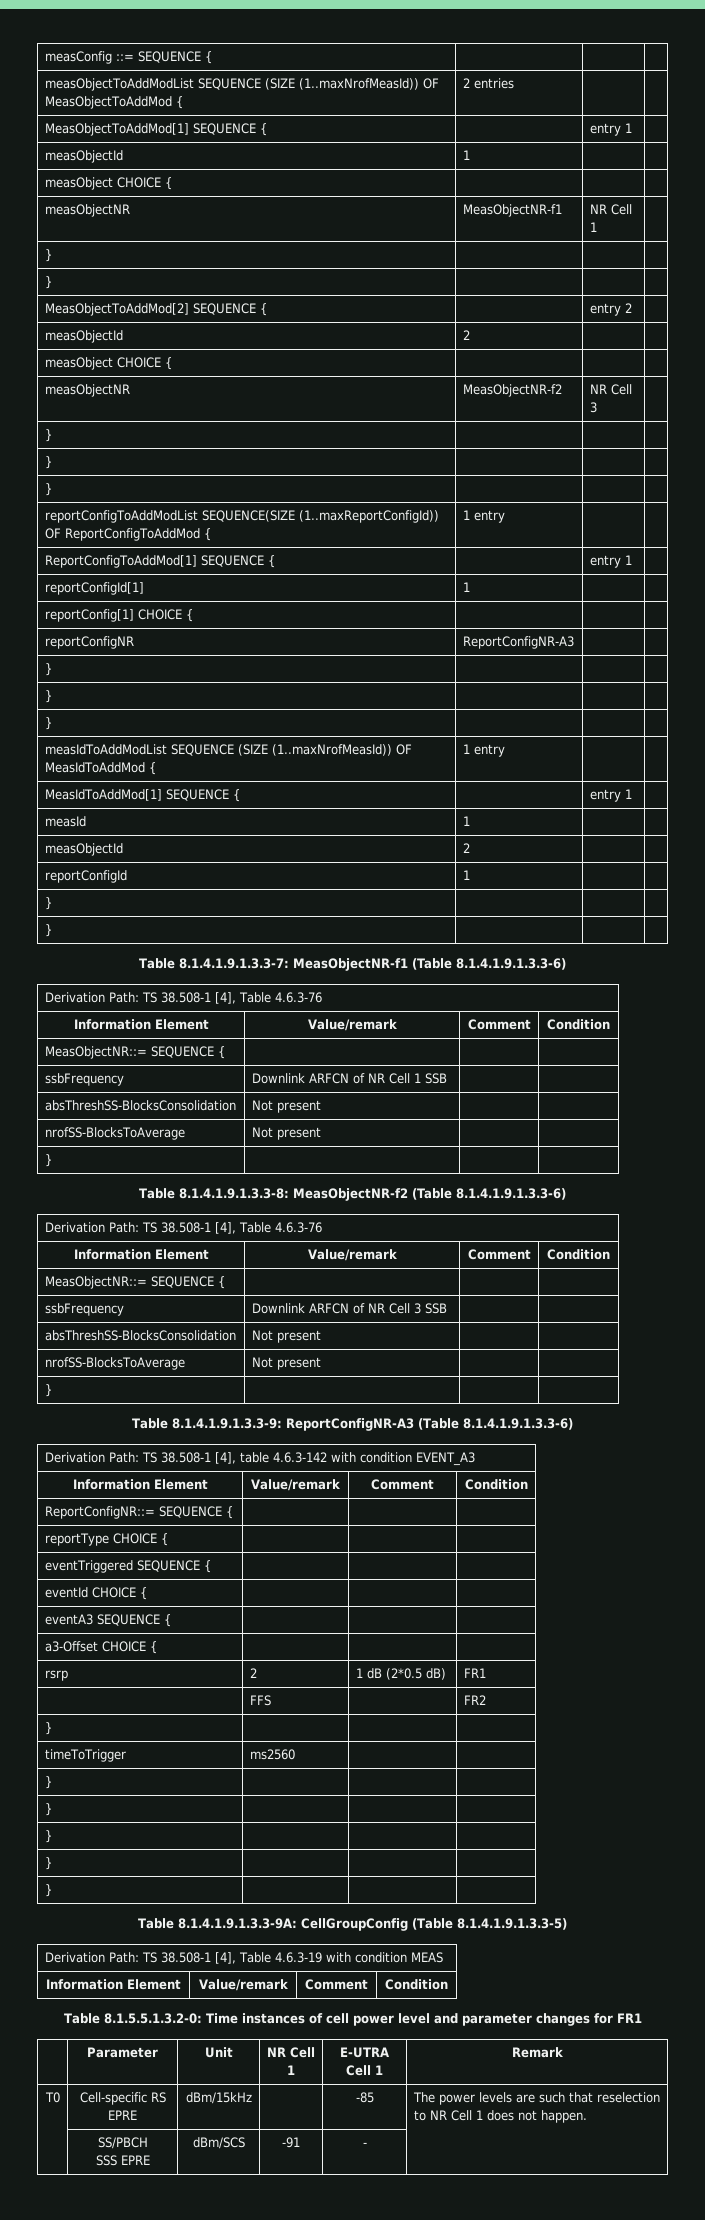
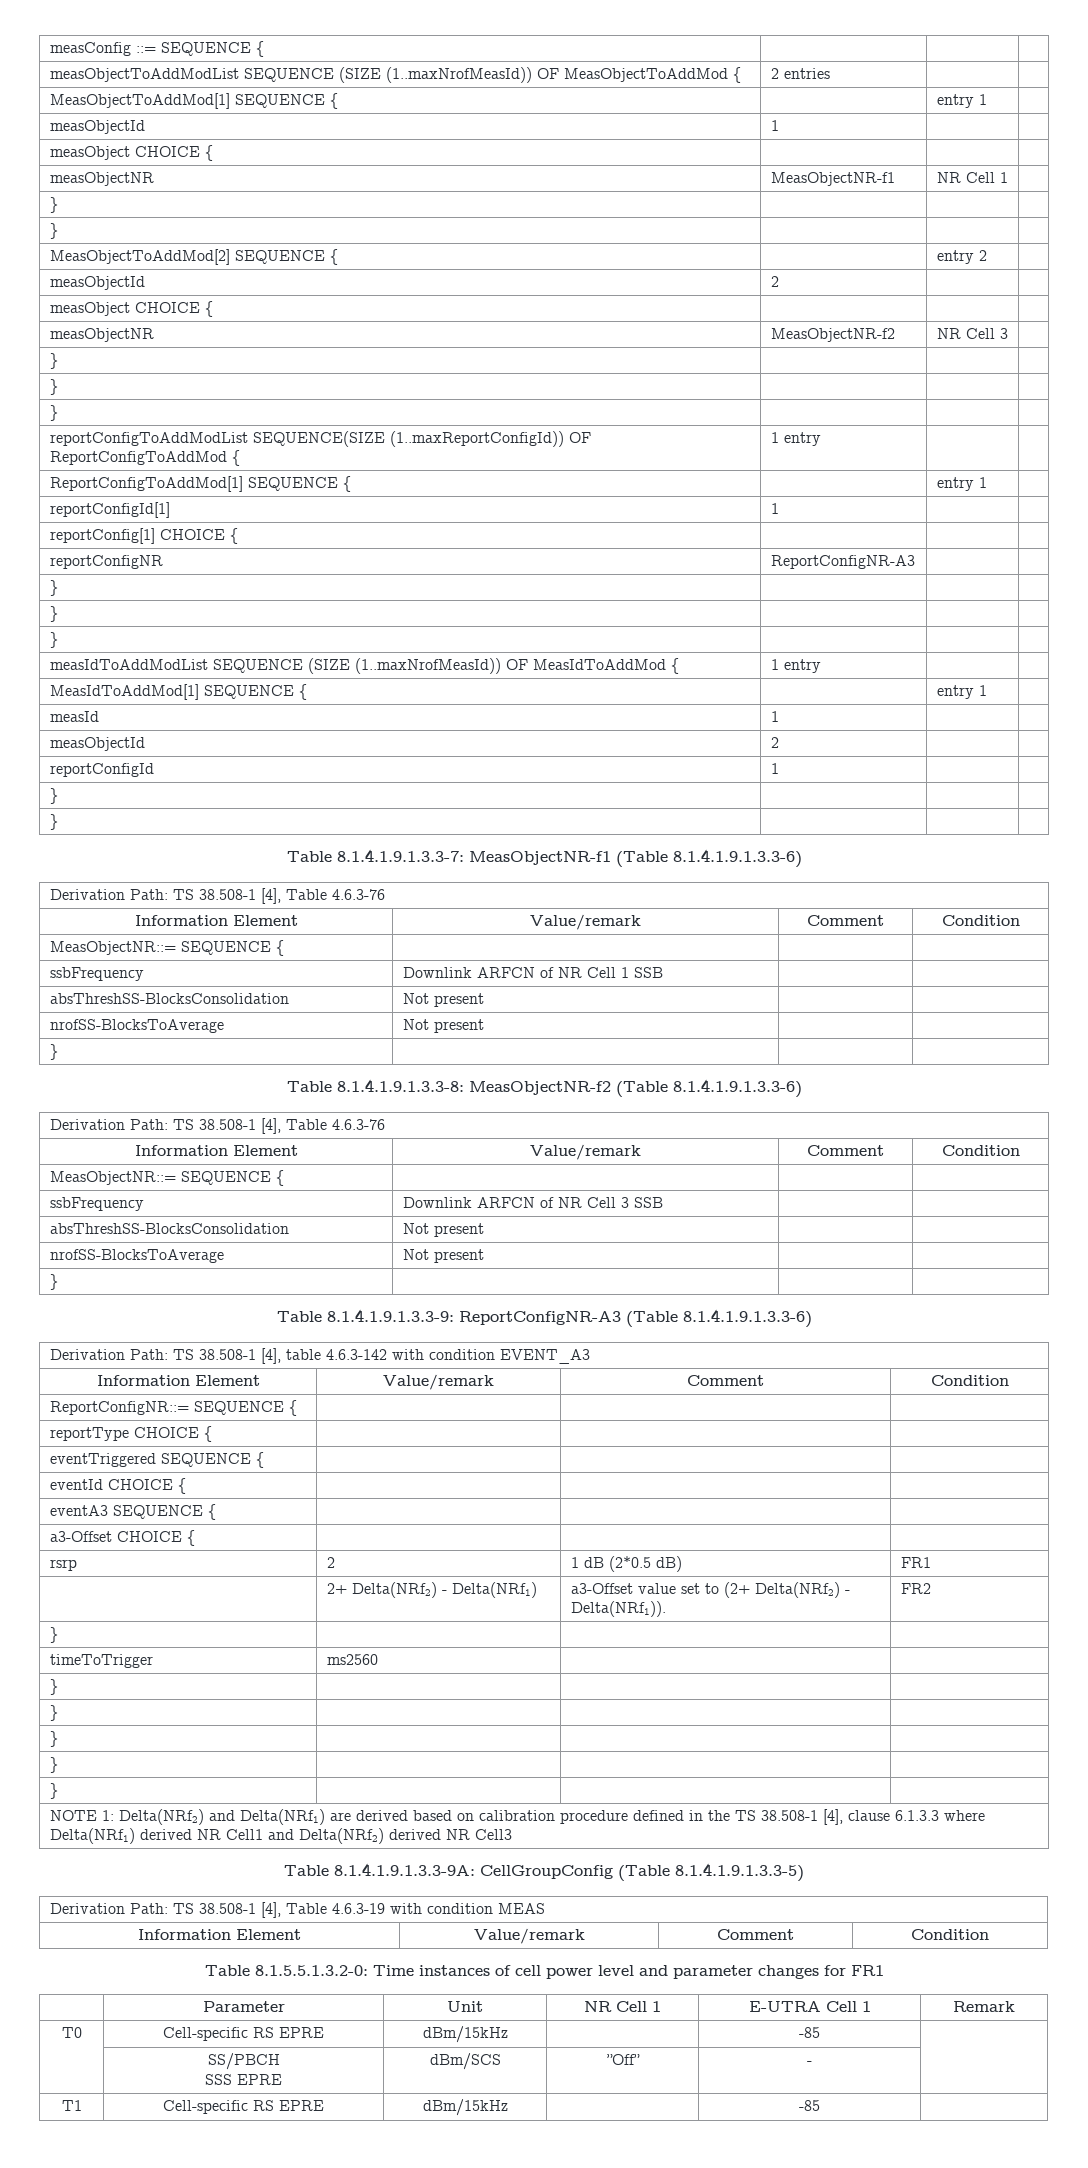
[249,1695,271,1706] FFS | -> [326,1582,537,1598] [570,1582,850,1598] [570,1601,666,1617] 2+ Delta(NRf2) - Delta(NRf1) | a3-Offset value set to (2+ Delta(NRf2) - Delta(NRf1)).
(52, 1890) none -> [49,1809,985,1825] [49,1828,512,1844] // NOTE 1: Delta(NRf2) and Delta(NRf1) are derived based on calibration procedure defined in the TS 38.508-1 [4], clause 6.1.3.3 where Delta(NRf1) derived NR Cell1 and Delta(NRf2) derived NR Cell3
[412,2092,660,2105] [413,2110,587,2123] The power levels are such that reselection to NR Cell 1 does not happen. -> (820, 2032) none
[282,2137,300,2148] -91 -> [606,2054,640,2065] ”Off”
(367, 2144) none -> [61,2100,82,2111] [163,2100,324,2114] [422,2099,508,2116] [799,2100,820,2111] // T1 | Cell-specific RS EPRE | dBm/15kHz | | -85 |

